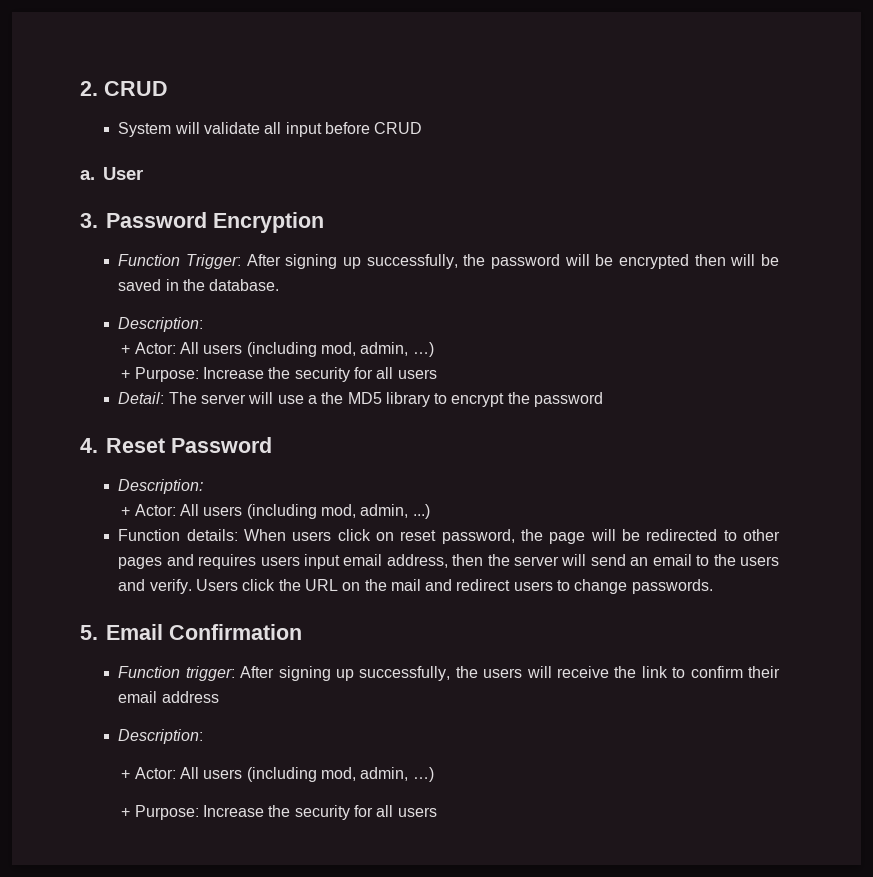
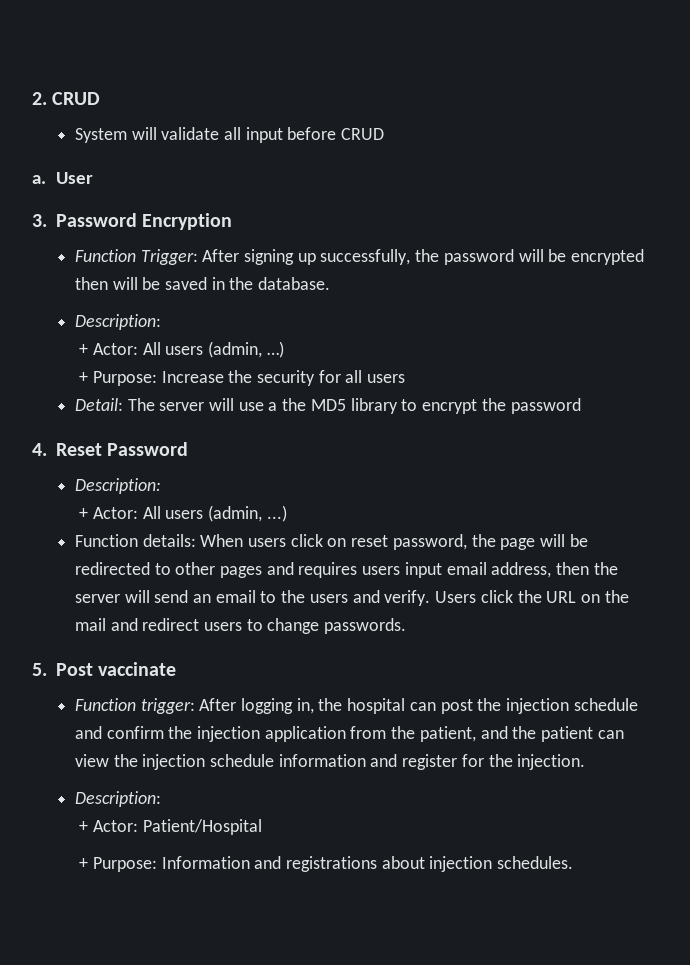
[246,342,409,357] (including mod, admin, -> [208,341,263,358] (admin,
[246,504,409,519] (including mod, admin, -> [208,505,263,522] (admin,
[106,624,302,640] Email Confirmation -> [55,662,177,676] Post vaccinate
[278,666,781,681] [118,691,219,703] [118,729,204,744] [121,767,434,782] [121,805,437,820] signing up successfully, the users will receive the link to confirm their email address // Description: // + Actor: All users (including mod, admin, …) // + Purpose: Increase the security for all users -> [240,698,638,714] [74,726,624,742] [74,754,586,770] [74,791,161,807] [79,819,262,835] [79,856,574,872] logging in, the hospital can post the injection schedule and confirm the injection application from the patient, and the patient can view the injection schedule information and register for the injection. // Description: // + Actor: Patient/Hospital // + Purpose: Information and registrations about injection schedules.

